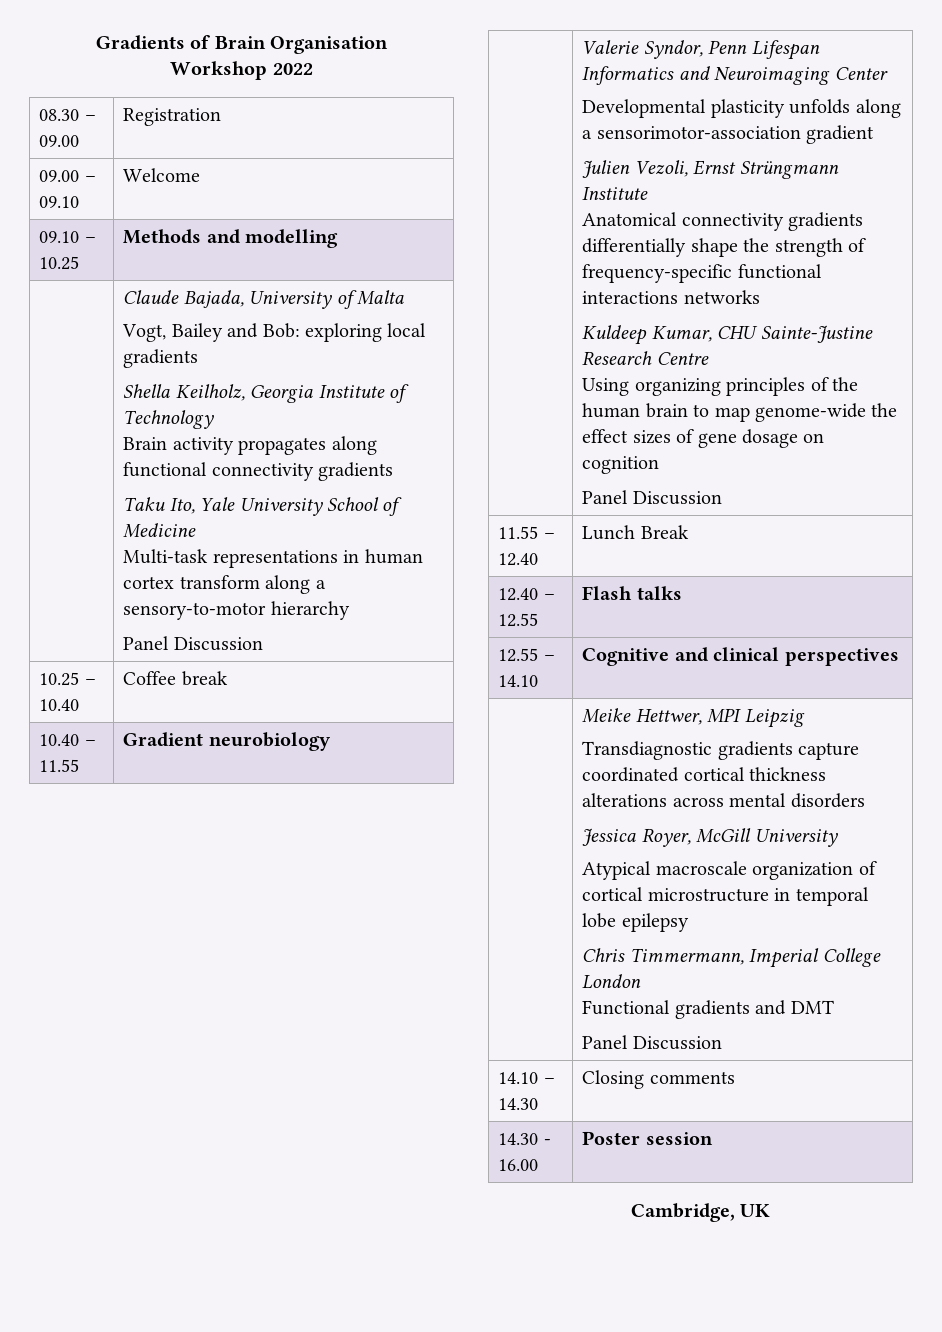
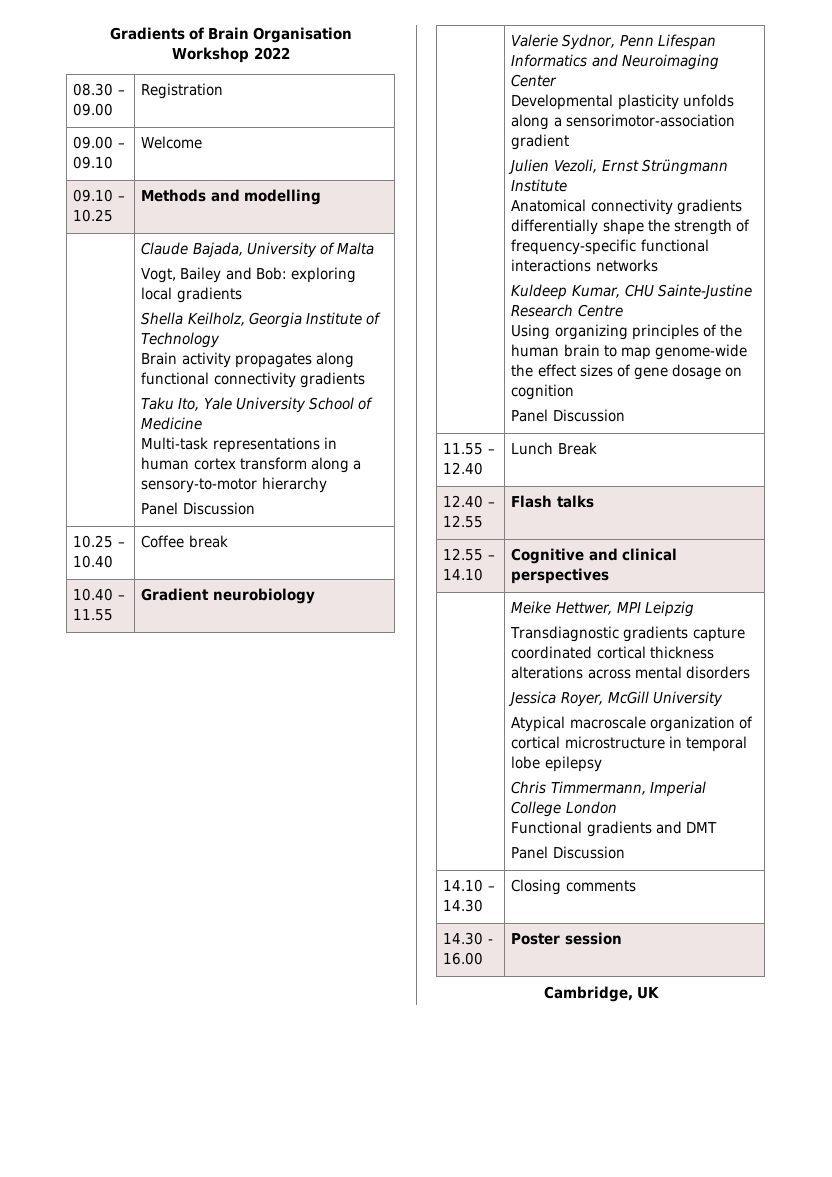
[643,40,703,59] Syndor, -> [562,34,616,50] Sydnor,

